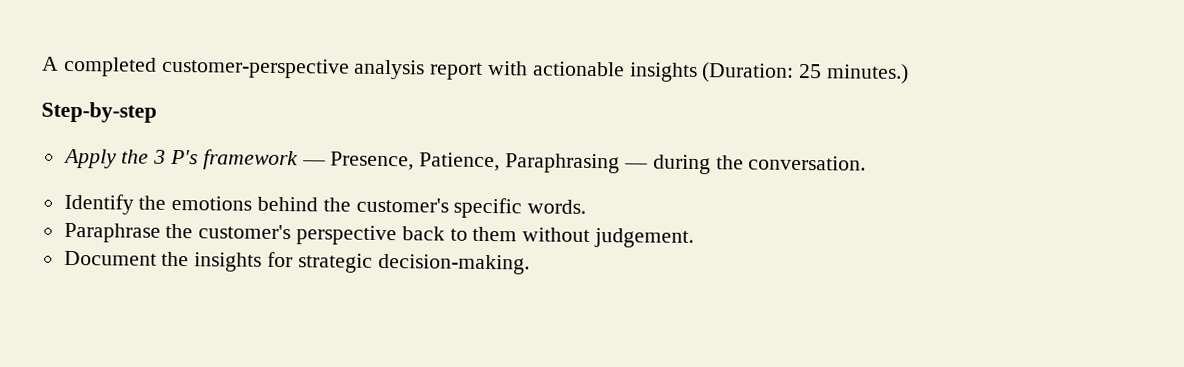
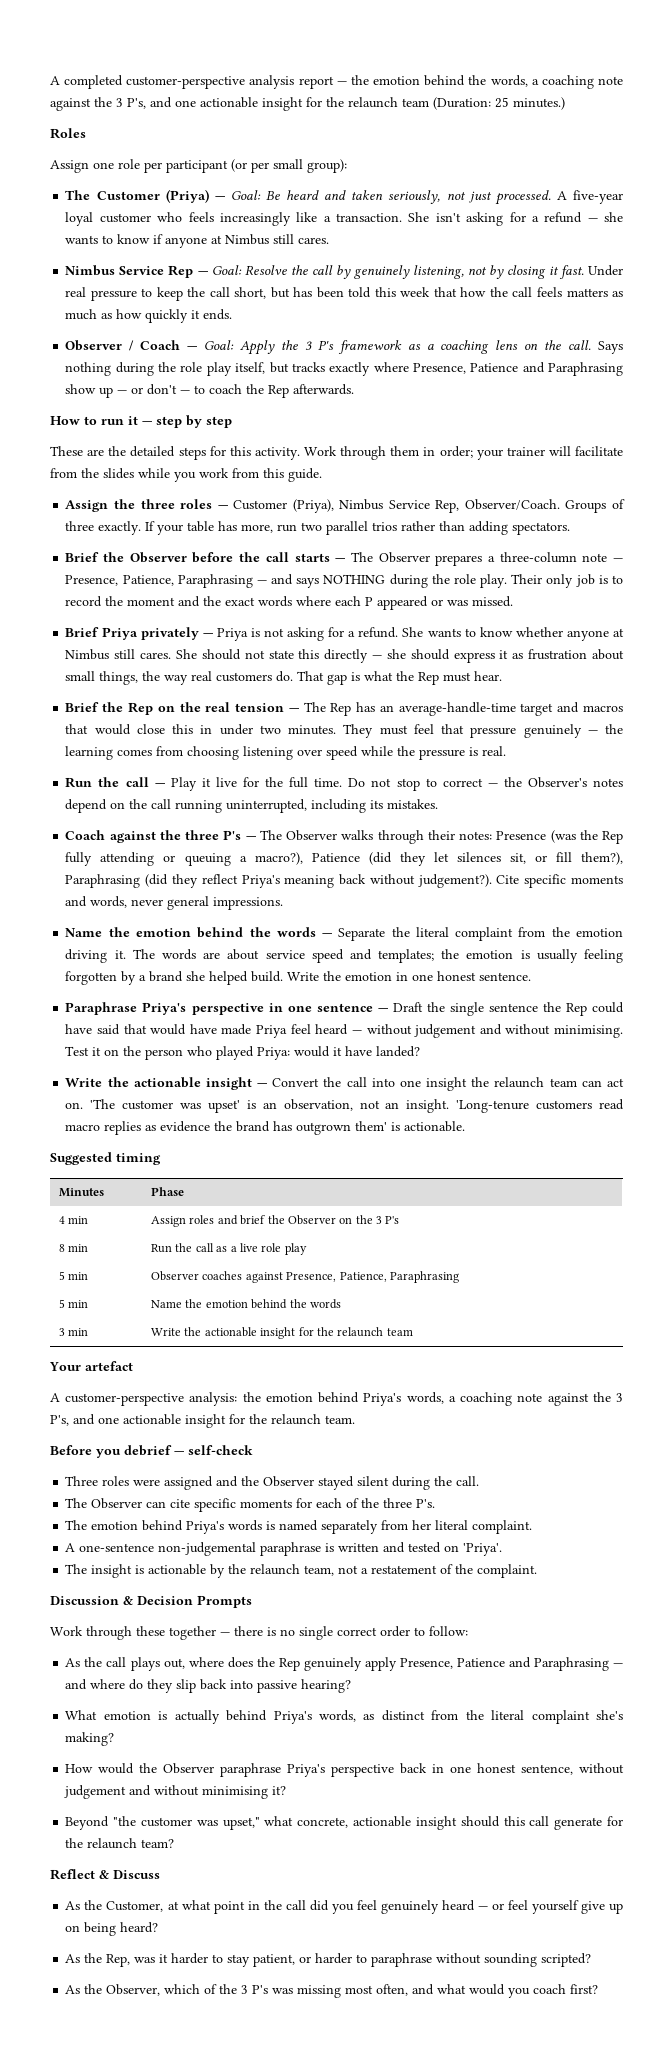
[488,60,910,85] [41,101,157,123] with actionable insights (Duration: 25 minutes.) // Step-by-step // -> [336,75,623,89] [50,97,565,111] [50,128,86,139] [50,159,347,173] [65,189,623,205] [65,212,623,226] [65,234,330,248] [65,265,624,279] [65,287,623,301] [65,309,233,323] [65,340,235,351] — the emotion behind the words, a coaching note against the 3 P's, and one actionable insight for the relaunch team (Duration: 25 minutes.) // Roles // Assign one role per participant (or per small group): // The Customer (Priya) — Goal: Be heard and taken seriously, not just processed. A five-year loyal customer who feels increasingly like a transaction. She isn't asking for a refund — she wants to know if anyone at Nimbus still cares. // Nimbus Service Rep — Goal: Resolve the call by genuinely listening, not by closing it fast. Under real pressure to keep the call short, but has been told this week that how the call feels matters as much as how quickly it ends. // Observer / Coach — Goal:
(298, 160) none -> [407,340,623,354] [65,362,624,376] [65,384,355,398] [50,415,232,428] [50,446,623,460] [50,468,322,482] [65,499,625,513] [65,521,571,535] [65,552,608,566] as a coaching lens on the call. Says nothing during the role play itself, but tracks exactly where Presence, Patience and Paraphrasing show up — or don't — to coach the Rep afterwards. // How to run it — step by step // These are the detailed steps for this activity. Work through them in order; your trainer will facilitate from the slides while you work from this guide. // Assign the three roles — Customer (Priya), Nimbus Service Rep, Observer/Coach. Groups of three exactly. If your table has more, run two parallel trios rather than adding spectators. // Brief the Observer before the call starts — The Observer prepares a three-column note
[652,154,867,175] [63,193,587,219] [63,222,695,248] [63,250,530,275] during the conversation. // Identify the emotions behind the customer's specific words. // Paraphrase the customer's perspective back to them without judgement. // Document the insights for strategic decision-making. -> [271,574,623,588] [65,596,514,610] [65,627,625,641] [65,649,625,663] [65,671,503,685] [65,702,623,716] [65,724,624,738] [65,746,507,760] [65,777,624,791] [65,799,439,813] [65,830,624,844] [65,852,623,866] [65,874,624,888] [65,896,284,910] [65,927,624,941] [65,949,624,963] [65,971,532,985] [65,1002,625,1016] [65,1024,623,1038] [65,1046,421,1060] [65,1077,624,1091] [65,1099,624,1113] [65,1121,466,1135] [50,1152,161,1165] [59,1188,105,1197] [151,1187,185,1196] [59,1216,89,1224] [151,1215,400,1227] [59,1244,89,1252] [151,1243,307,1255] [59,1271,89,1280] [151,1271,459,1283] [59,1299,89,1308] [151,1299,341,1309] [59,1328,89,1336] [151,1327,413,1339] [49,1361,133,1371] [50,1392,623,1406] [50,1414,355,1428] [50,1445,253,1458] [65,1476,480,1490] [65,1498,436,1512] [65,1520,533,1534] [65,1542,503,1556] [65,1564,538,1578] [50,1595,252,1608] [50,1626,468,1640] [65,1657,623,1671] [65,1679,352,1693] [65,1710,623,1724] [65,1732,115,1746] [65,1763,625,1777] [64,1785,287,1799] [65,1816,624,1830] [65,1838,175,1849] [50,1869,160,1880] [65,1900,623,1914] [65,1922,159,1936] [65,1953,592,1967] [65,1984,599,1998] and says NOTHING during the role play. Their only job is to record the moment and the exact words where each P appeared or was missed. // Brief Priya privately — Priya is not asking for a refund. She wants to know whether anyone at Nimbus still cares. She should not state this directly — she should express it as frustration about small things, the way real customers do. That gap is what the Rep must hear. // Brief the Rep on the real tension — The Rep has an average-handle-time target and macros that would close this in under two minutes. They must feel that pressure genuinely — the learning comes from choosing listening over speed while the pressure is real. // Run the call — Play it live for the full time. Do not stop to correct — the Observer's notes depend on the call running uninterrupted, including its mistakes. // Coach against the three P's — The Observer walks through their notes: Presence (was the Rep fully attending or queuing a macro?), Patience (did they let silences sit, or fill them?), Paraphrasing (did they reflect Priya's meaning back without judgement?). Cite specific moments and words, never general impressions. // Name the emotion behind the words — Separate the literal complaint from the emotion driving it. The words are about service speed and templates; the emotion is usually feeling forgotten by a brand she helped build. Write the emotion in one honest sentence. // Paraphrase Priya's perspective in one sentence — Draft the single sentence the Rep could have said that would have made Priya feel heard — without judgement and without minimising. Test it on the person who played Priya: would it have landed? // Write the actionable insight — Convert the call into one insight the relaunch team can act on. 'The customer was upset' is an observation, not an insight. 'Long-tenure customers read macro replies as evidence the brand has outgrown them' is actionable. // Suggested timing // Minutes | Phase // 4 min | Assign roles and brief the Observer on the 3 P's // 8 min | Run the call as a live role play // 5 min | Observer coaches against Presence, Patience, Paraphrasing // 5 min | Name the emotion behind the words // 3 min | Write the actionable insight for the relaunch team // Your artefact // A customer-perspective analysis: the emotion behind Priya's words, a coaching note against the 3 P's, and one actionable insight for the relaunch team. // Before you debrief — self-check // Three roles were assigned and the Observer stayed silent during the call. // The Observer can cite specific moments for each of the three P's. // The emotion behind Priya's words is named separately from her literal complaint. // A one-sentence non-judgemental paraphrase is written and tested on 'Priya'. // The insight is actionable by the relaunch team, not a restatement of the complaint. // Discussion & Decision Prompts // Work through these together — there is no single correct order to follow: // As the call plays out, where does the Rep genuinely apply Presence, Patience and Paraphrasing — and where do they slip back into passive hearing? // What emotion is actually behind Priya's words, as distinct from the literal complaint she's making? // How would the Observer paraphrase Priya's perspective back in one honest sentence, without judgement and without minimising it? // Beyond "the customer was upset," what concrete, actionable insight should this call generate for the relaunch team? // Reflect & Discuss // As the Customer, at what point in the call did you feel genuinely heard — or feel yourself give up on being heard? // As the Rep, was it harder to stay patient, or harder to paraphrase without sounding scripted? // As the Observer, which of the 3 P's was missing most often, and what would you coach first?

